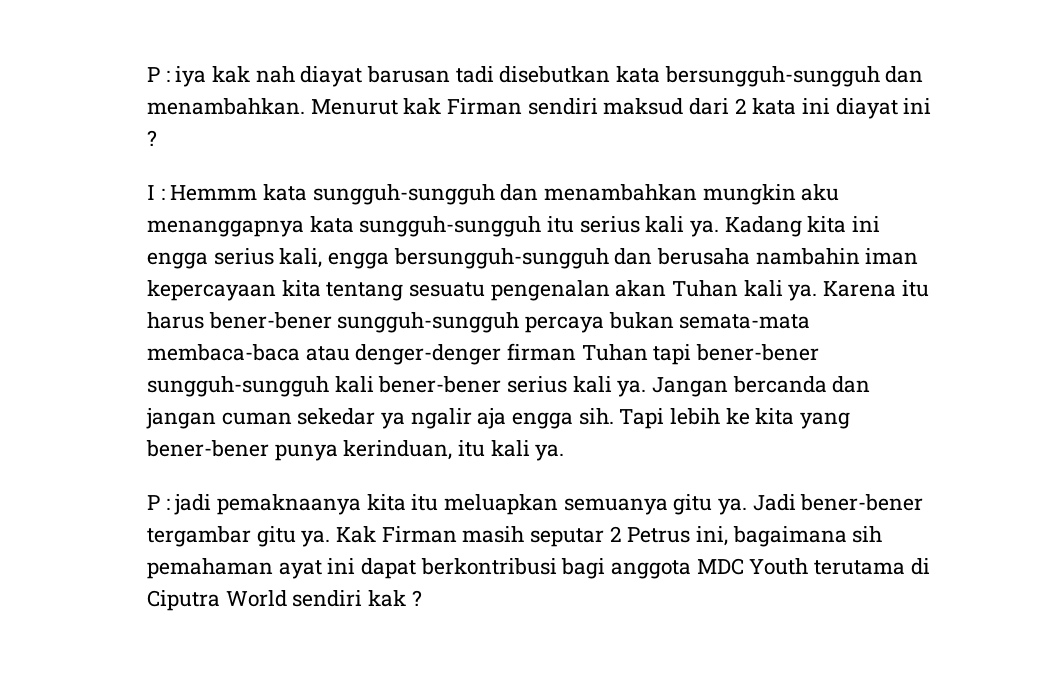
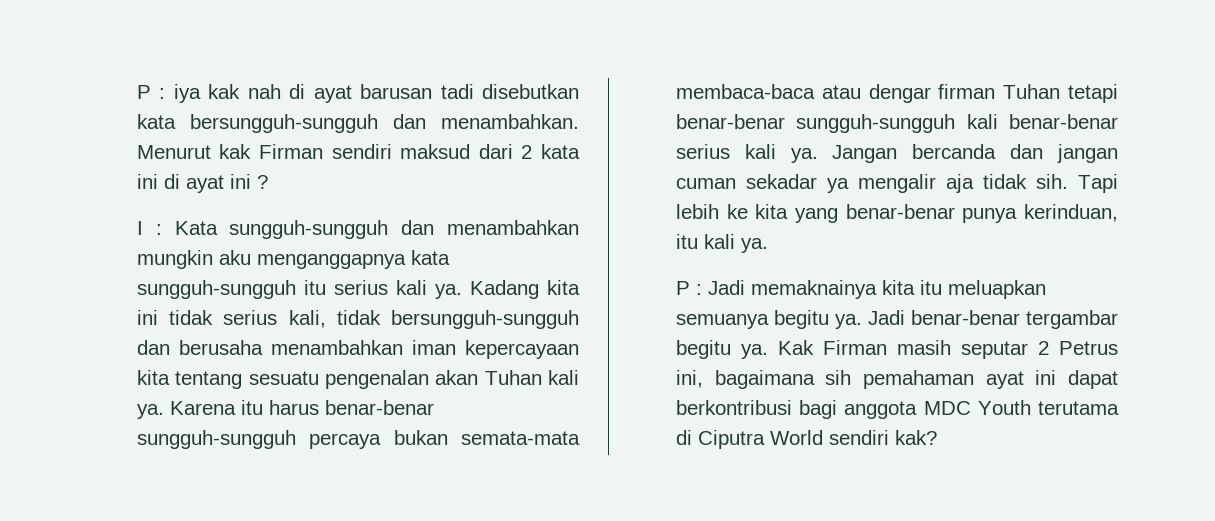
[300,66,363,87] diayat -> [289,84,352,103] di ayat
[835,98,898,119] diayat -> [163,174,224,193] di ayat
[170,184,307,201] Hemmm kata -> [174,221,218,235] Kata
[146,220,304,237] menanggapnya -> [256,254,406,269] menganggapnya
[146,252,208,269] engga -> [169,310,214,325] tidak
[327,252,389,269] engga -> [336,310,381,325] tidak
[755,248,860,265] nambahin -> [270,340,403,355] menambahkan
[208,312,332,329] bener-bener -> [324,400,434,415] benar-benar
[355,344,502,365] denger-denger -> [868,84,931,103] dengar
[653,344,819,365] tapi bener-bener -> [1068,84,1118,103] [675,114,785,129] tetapi benar-benar
[378,376,502,393] bener-bener -> [1009,114,1118,129] benar-benar
[297,408,573,429] sekedar ya ngalir aja engga -> [745,174,1027,193] sekadar ya mengalir aja tidak
[145,440,269,457] bener-bener -> [845,204,955,219] benar-benar
[174,494,361,515] jadi pemaknaanya -> [707,280,877,299] Jadi memaknainya
[673,494,713,515] gitu -> [773,310,829,329] begitu
[800,494,924,511] [146,526,296,547] bener-bener tergambar gitu -> [910,310,1118,329] [675,340,731,359] benar-benar tergambar begitu
[367,590,422,607] kak ? -> [894,430,937,445] kak?

